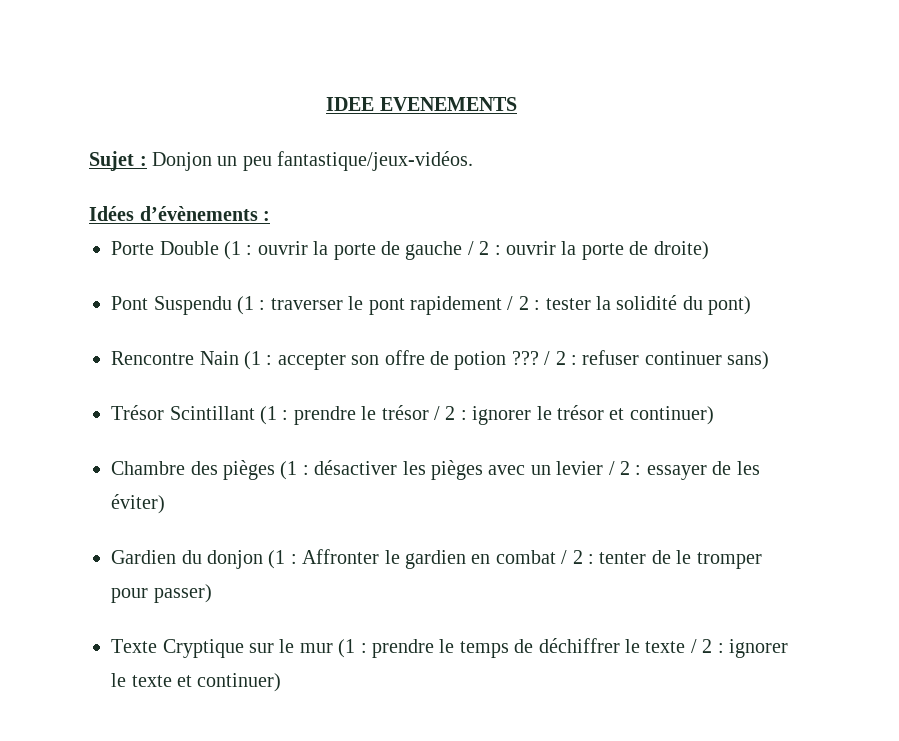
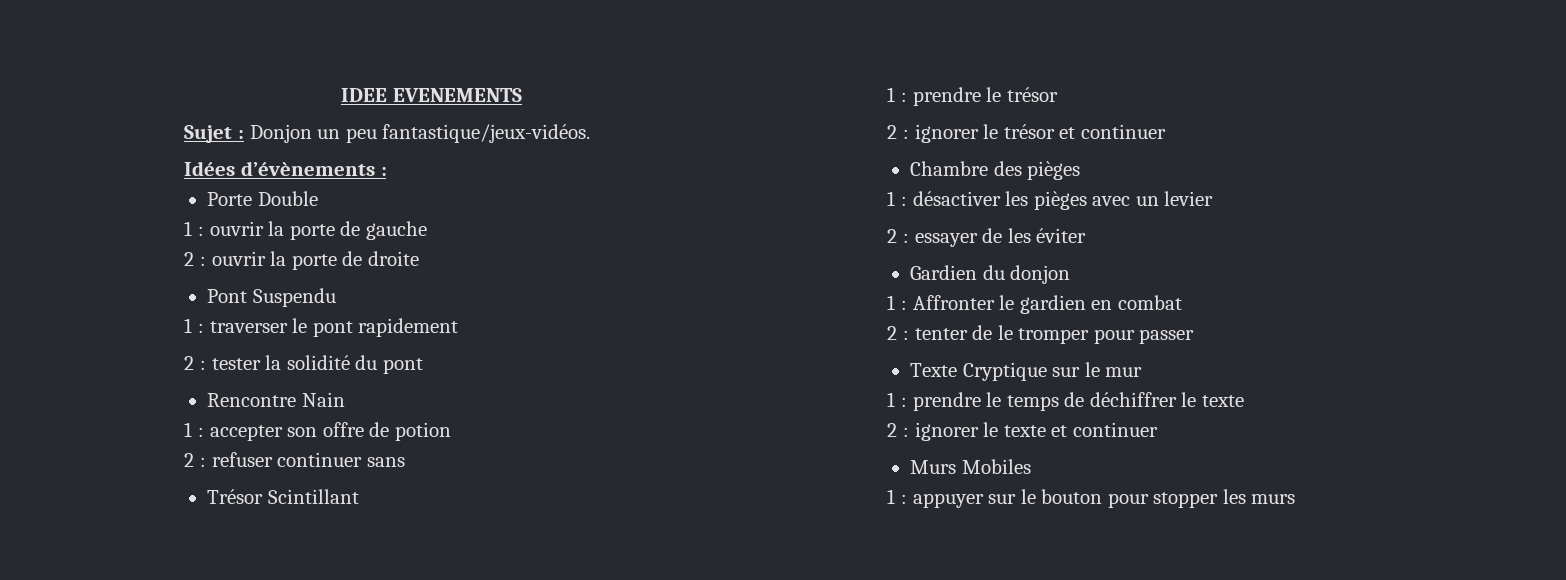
[223,241,241,260] (1 -> [184,221,193,236] // 1
[467,241,474,255] / -> (427, 230) //
[653,241,709,260] droite) -> [367,251,419,266] droite
[236,296,254,315] (1 -> [184,318,193,333] // 1
[507,296,514,310] / -> (459, 327) //
[708,296,752,315] pont) -> [382,358,423,374] pont
[243,351,261,370] (1 -> [184,422,193,437] // 1
[511,351,551,365] ??? / -> (451, 431) //
[727,351,770,370] sans) -> [366,457,405,467] sans
[259,406,277,425] (1 -> [887,87,896,102] // 1
[433,406,440,420] / -> (1058, 94) //
[629,406,714,425] continuer) -> [1080,124,1166,139] continuer
[280,461,298,480] (1 -> [887,191,896,206] // 1
[608,461,615,475] / -> (1214, 198) //
[111,494,166,514] éviter) -> [1036,228,1087,243] éviter
[268,550,286,569] (1 -> [887,295,896,310] // 1
[561,550,568,564] / -> (1182, 302) //
[153,584,212,603] passer) -> [1139,329,1195,344] passer
[338,639,356,658] (1 -> [887,392,896,407] // 1
[690,639,697,653] / -> (1244, 401) //
[197,673,282,692] continuer) -> [1072,422,1158,437] [909,459,1031,474] [887,489,1296,508] continuer // Murs Mobiles // 1 : appuyer sur le bouton pour stopper les murs

